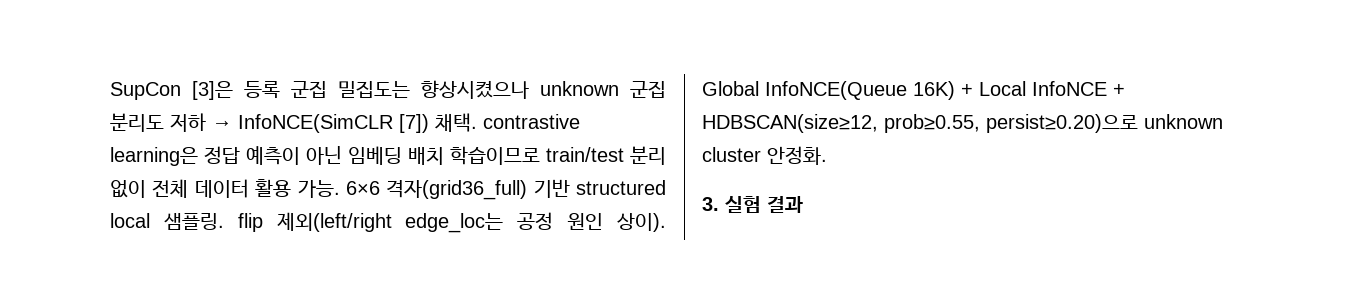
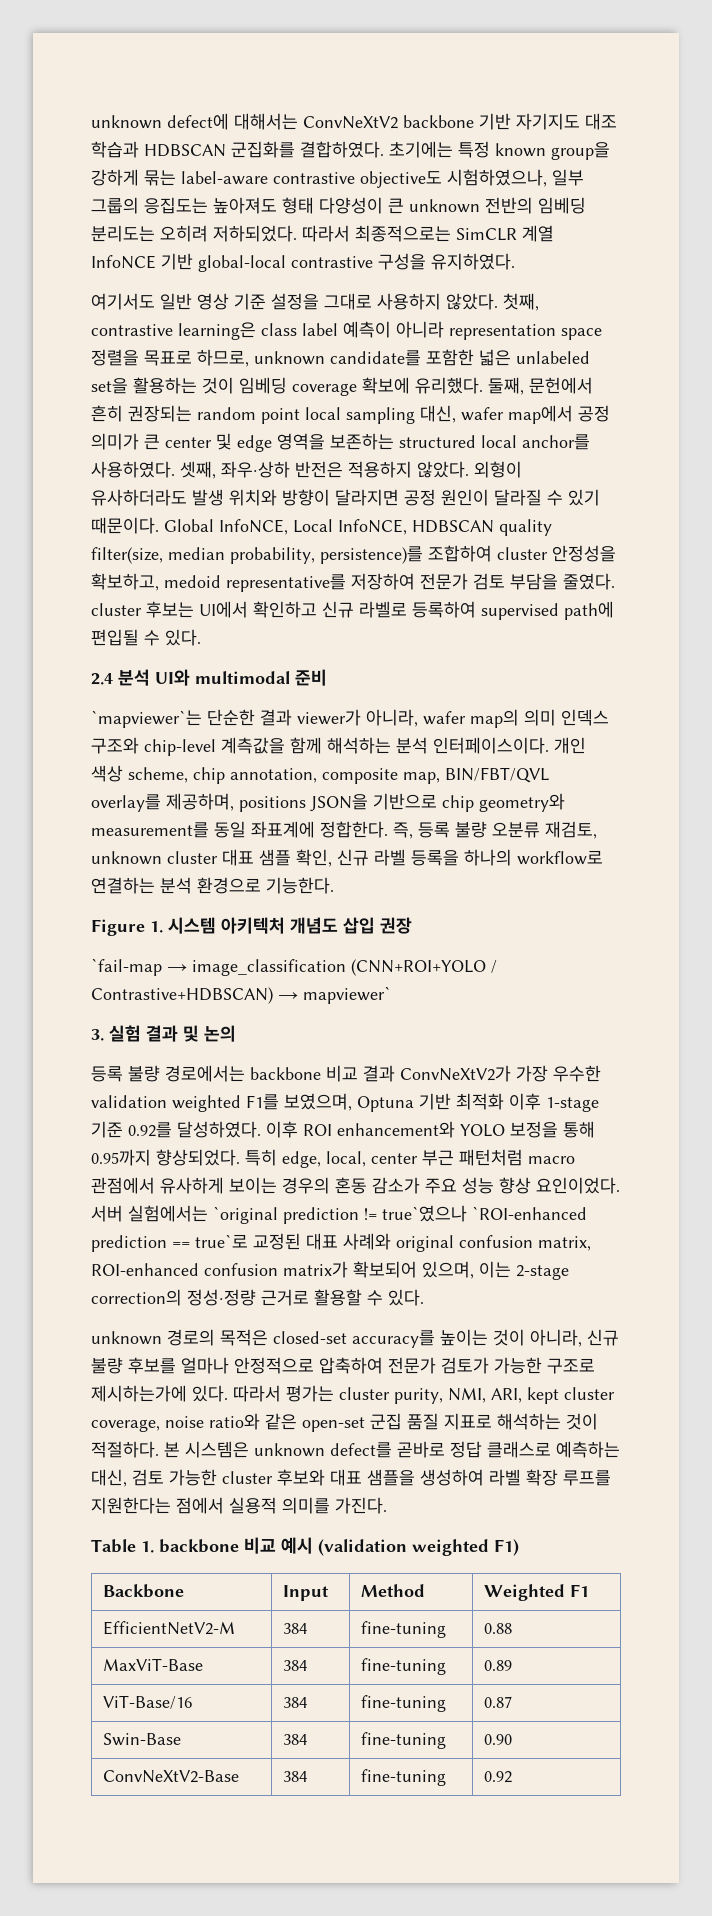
[110,80,666,100] [110,113,580,133] [110,146,666,166] [110,179,666,200] [110,212,666,233] [702,81,1125,100] [702,114,1223,133] [702,146,827,165] [702,196,803,213] SupCon [3]은 등록 군집 밀집도는 향상시켰으나 unknown 군집 분리도 저하 → InfoNCE(SimCLR [7]) 채택. contrastive learning은 정답 예측이 아닌 임베딩 배치 학습이므로 train/test 분리 없이 전체 데이터 활용 가능. 6×6 격자(grid36_full) 기반 structured local 샘플링. flip 제외(left/right edge_loc는 공정 원인 상이). Global InfoNCE(Queue 16K) + Local InfoNCE + HDBSCAN(size≥12, prob≥0.55, persist≥0.20)으로 unknown cluster 안정화. // 3. 실험 결과 -> [91,113,617,130] [91,141,610,160] [91,169,584,188] [91,197,586,214] [91,225,554,242] [91,253,515,272] [91,293,539,311] [91,321,602,340] [91,349,590,367] [91,377,593,396] [91,405,610,424] [91,433,590,452] [91,461,522,479] [91,489,600,506] [91,517,552,536] [91,545,616,564] [91,573,615,592] [91,601,614,620] [91,629,201,646] [91,669,327,686] [91,709,609,728] [91,737,586,756] [91,765,549,784] [91,793,565,812] [91,821,597,839] [91,849,603,867] [91,877,334,894] [91,917,412,936] [91,958,497,976] [91,986,391,1004] [91,1025,236,1042] [91,1065,601,1082] [91,1093,599,1112] [91,1121,595,1138] [91,1149,575,1168] [91,1177,620,1194] [91,1205,587,1224] [91,1233,591,1252] [91,1261,569,1280] [91,1289,424,1306] [91,1329,619,1348] [91,1357,595,1374] [91,1385,615,1404] [91,1413,598,1432] [91,1441,620,1458] [91,1469,611,1487] [91,1497,387,1514] [91,1537,519,1556] [103,1584,185,1598] [283,1585,330,1601] [361,1584,426,1597] [484,1584,590,1601] [103,1621,236,1635] [283,1623,308,1634] [361,1621,447,1638] [484,1623,513,1634] [103,1658,204,1671] [283,1660,308,1671] [361,1658,447,1675] [484,1660,513,1671] [103,1695,193,1709] [283,1697,308,1708] [361,1695,447,1712] [484,1696,513,1708] [103,1733,182,1746] [283,1734,308,1745] [361,1732,447,1749] [484,1734,513,1745] [103,1770,240,1783] [283,1771,308,1782] [361,1769,447,1786] [484,1771,513,1783] unknown defect에 대해서는 ConvNeXtV2 backbone 기반 자기지도 대조 학습과 HDBSCAN 군집화를 결합하였다. 초기에는 특정 known group을 강하게 묶는 label-aware contrastive objective도 시험하였으나, 일부 그룹의 응집도는 높아져도 형태 다양성이 큰 unknown 전반의 임베딩 분리도는 오히려 저하되었다. 따라서 최종적으로는 SimCLR 계열 InfoNCE 기반 global-local contrastive 구성을 유지하였다. // 여기서도 일반 영상 기준 설정을 그대로 사용하지 않았다. 첫째, contrastive learning은 class label 예측이 아니라 representation space 정렬을 목표로 하므로, unknown candidate를 포함한 넓은 unlabeled set을 활용하는 것이 임베딩 coverage 확보에 유리했다. 둘째, 문헌에서 흔히 권장되는 random point local sampling 대신, wafer map에서 공정 의미가 큰 center 및 edge 영역을 보존하는 structured local anchor를 사용하였다. 셋째, 좌우·상하 반전은 적용하지 않았다. 외형이 유사하더라도 발생 위치와 방향이 달라지면 공정 원인이 달라질 수 있기 때문이다. Global InfoNCE, Local InfoNCE, HDBSCAN quality filter(size, median probability, persistence)를 조합하여 cluster 안정성을 확보하고, medoid representative를 저장하여 전문가 검토 부담을 줄였다. cluster 후보는 UI에서 확인하고 신규 라벨로 등록하여 supervised path에 편입될 수 있다. // 2.4 분석 UI와 multimodal 준비 // `mapviewer`는 단순한 결과 viewer가 아니라, wafer map의 의미 인덱스 구조와 chip-level 계측값을 함께 해석하는 분석 인터페이스이다. 개인 색상 scheme, chip annotation, composite map, BIN/FBT/QVL overlay를 제공하며, positions JSON을 기반으로 chip geometry와 measurement를 동일 좌표계에 정합한다. 즉, 등록 불량 오분류 재검토, unknown cluster 대표 샘플 확인, 신규 라벨 등록을 하나의 workflow로 연결하는 분석 환경으로 기능한다. // Figure 1. 시스템 아키텍처 개념도 삽입 권장 // `fail-map → image_classification (CNN+ROI+YOLO / Contrastive+HDBSCAN) → mapviewer` // 3. 실험 결과 및 논의 // 등록 불량 경로에서는 backbone 비교 결과 ConvNeXtV2가 가장 우수한 validation weighted F1를 보였으며, Optuna 기반 최적화 이후 1-stage 기준 0.92를 달성하였다. 이후 ROI enhancement와 YOLO 보정을 통해 0.95까지 향상되었다. 특히 edge, local, center 부근 패턴처럼 macro 관점에서 유사하게 보이는 경우의 혼동 감소가 주요 성능 향상 요인이었다. 서버 실험에서는 `original prediction != true`였으나 `ROI-enhanced prediction == true`로 교정된 대표 사례와 original confusion matrix, ROI-enhanced confusion matrix가 확보되어 있으며, 이는 2-stage correction의 정성·정량 근거로 활용할 수 있다. // unknown 경로의 목적은 closed-set accuracy를 높이는 것이 아니라, 신규 불량 후보를 얼마나 안정적으로 압축하여 전문가 검토가 가능한 구조로 제시하는가에 있다. 따라서 평가는 cluster purity, NMI, ARI, kept cluster coverage, noise ratio와 같은 open-set 군집 품질 지표로 해석하는 것이 적절하다. 본 시스템은 unknown defect를 곧바로 정답 클래스로 예측하는 대신, 검토 가능한 cluster 후보와 대표 샘플을 생성하여 라벨 확장 루프를 지원한다는 점에서 실용적 의미를 가진다. // Table 1. backbone 비교 예시 (validation weighted F1) // Backbone | Input | Method | Weighted F1 // EfficientNetV2-M | 384 | fine-tuning | 0.88 // MaxViT-Base | 384 | fine-tuning | 0.89 // ViT-Base/16 | 384 | fine-tuning | 0.87 // Swin-Base | 384 | fine-tuning | 0.90 // ConvNeXtV2-Base | 384 | fine-tuning | 0.92

